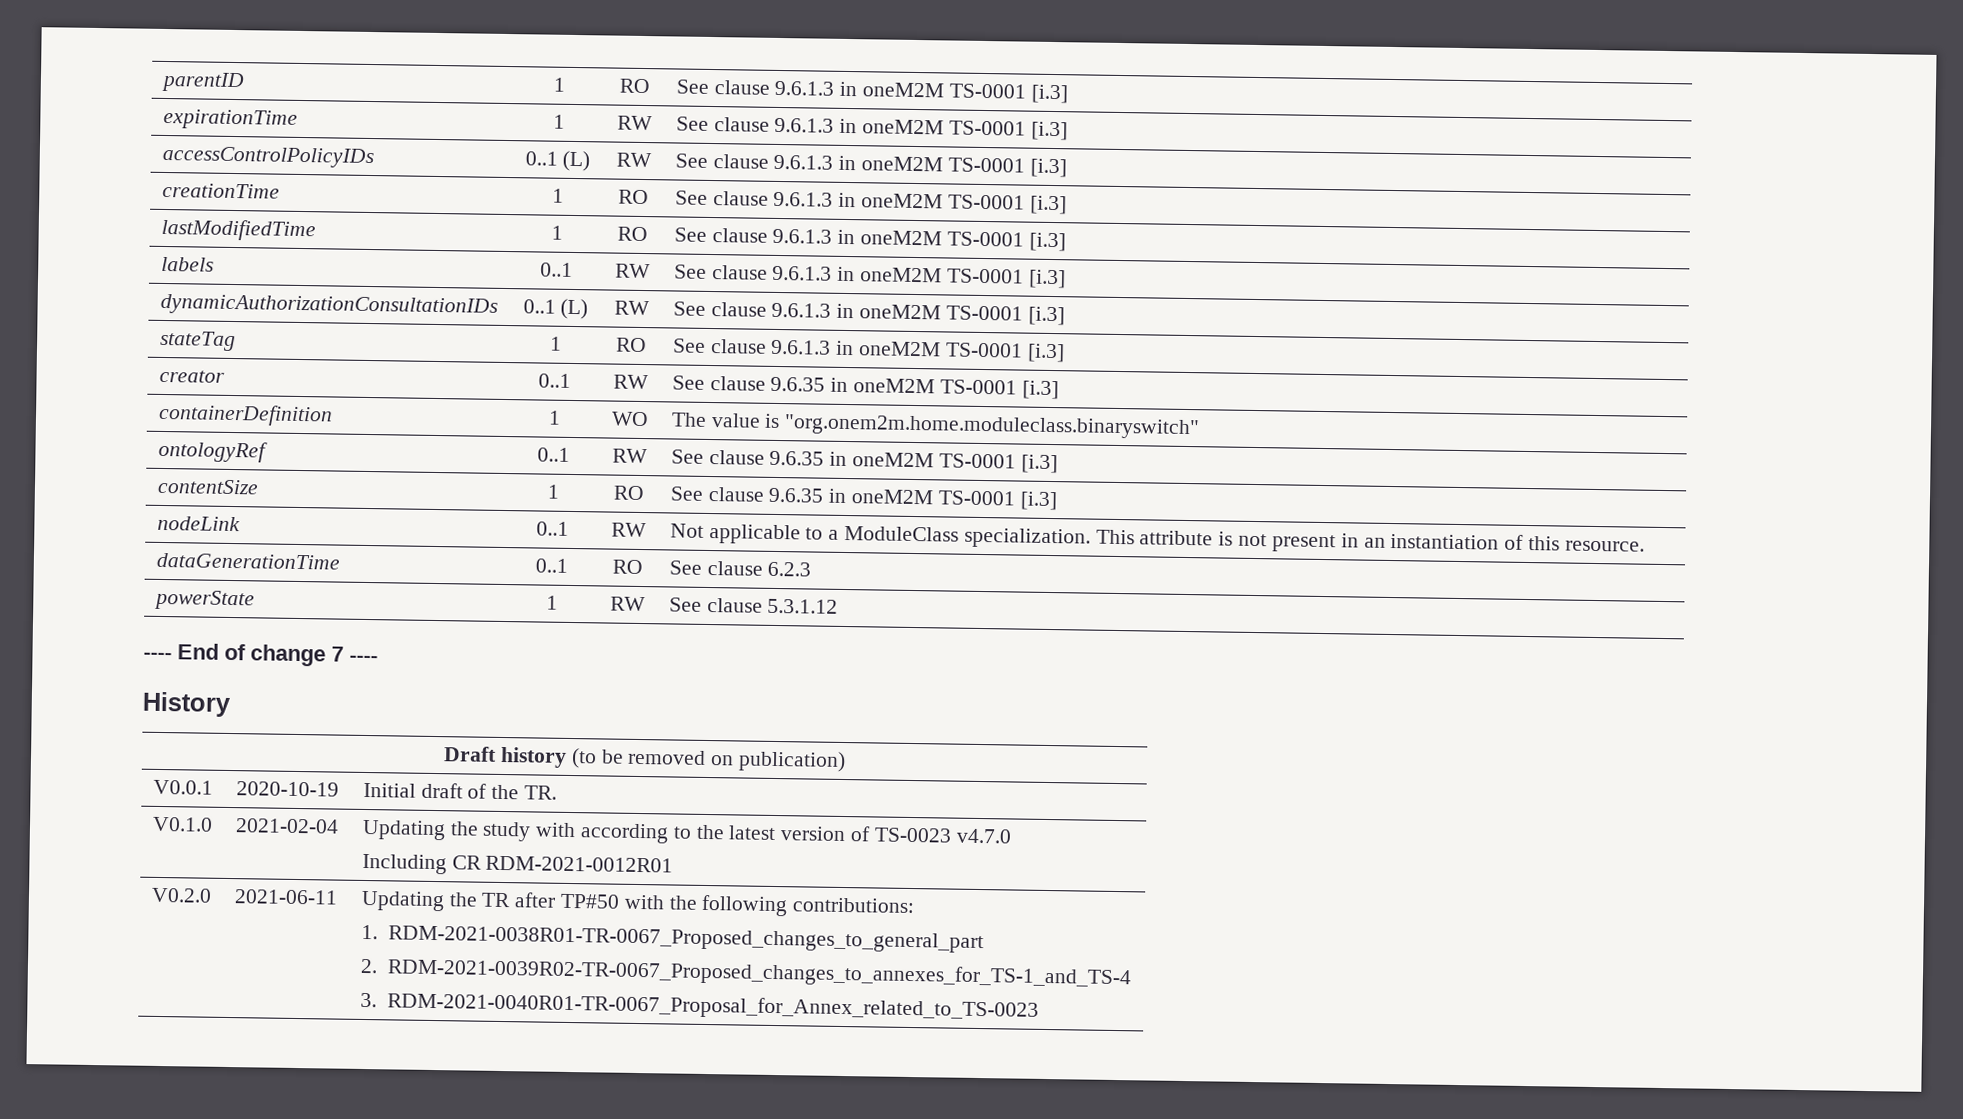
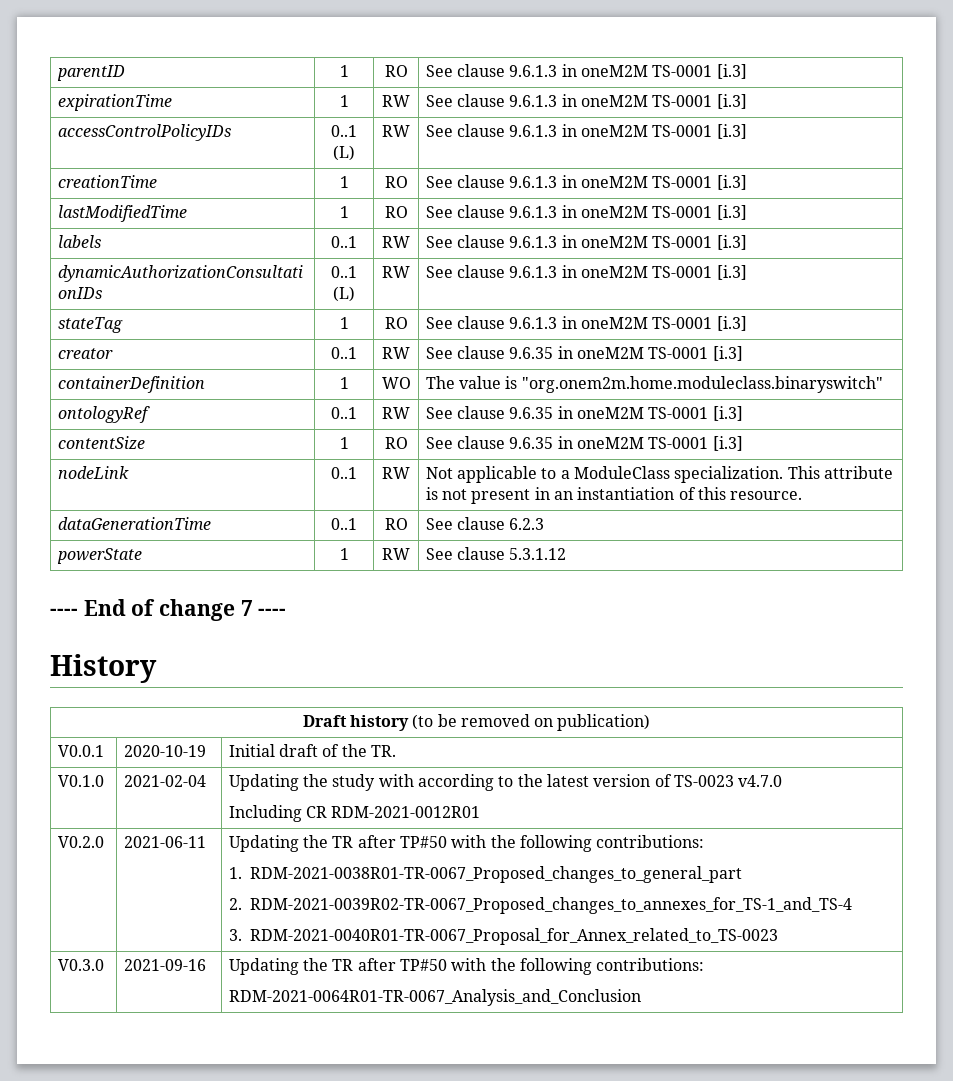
(1039, 1007) none -> [57,959,104,971] [123,959,206,971] [228,958,705,975] [228,989,641,1006] // V0.3.0 | 2021-09-16 | Updating the TR after TP#50 with the following contributions: // RDM-2021-0064R01-TR-0067_Analysis_and_Conclusion

